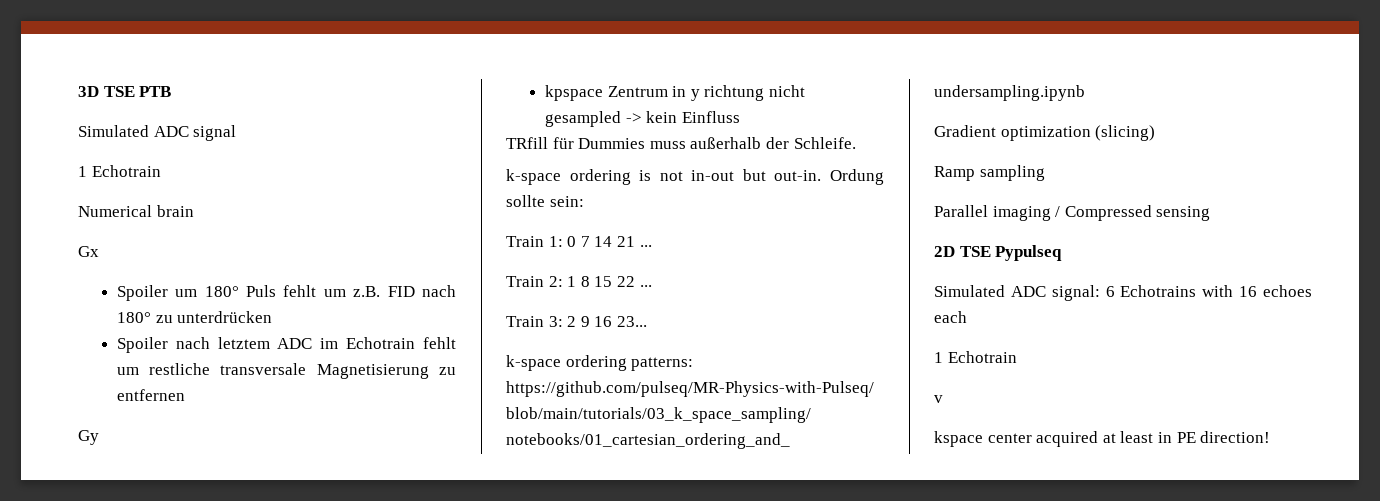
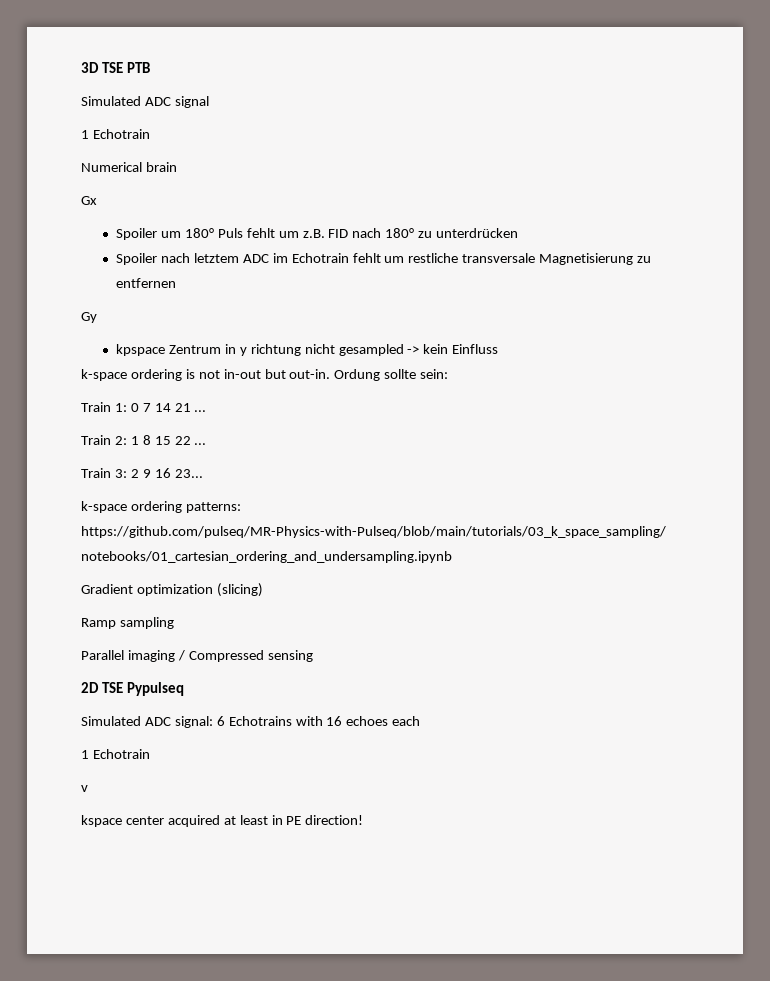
[506,137,856,149] // TRfill für Dummies muss außerhalb der Schleife. -> (499, 349) none

